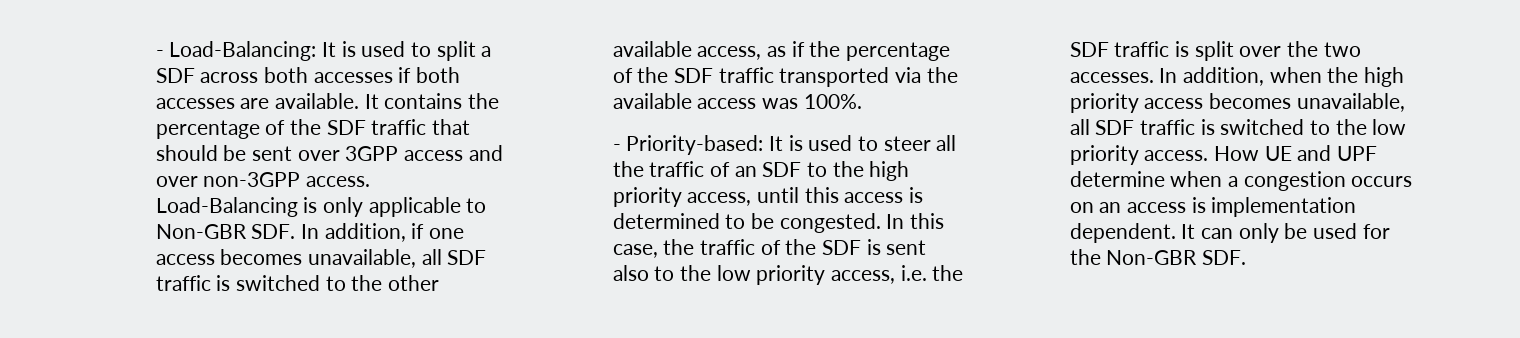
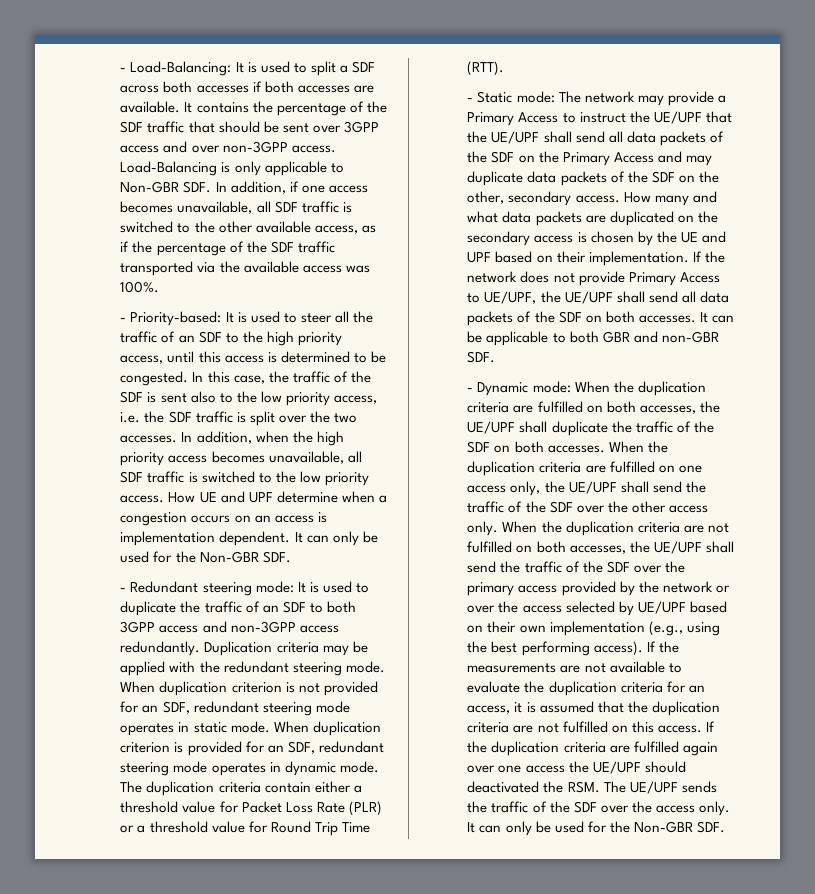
(1247, 257) none -> [120,581,369,596] [120,601,356,616] [120,621,339,633] [120,641,368,656] [120,661,385,676] [120,681,378,696] [120,701,350,716] [120,721,381,736] [120,741,384,756] [120,761,379,776] [120,781,362,796] [120,801,382,816] [120,821,370,836] [467,61,505,76] [467,91,726,106] [467,111,732,126] [467,131,724,146] [467,151,712,166] [467,171,719,186] [467,191,717,206] [467,211,718,226] [467,231,726,246] [467,251,725,266] [467,271,720,286] [467,291,729,304] [467,311,734,326] [467,331,719,346] [467,351,496,363] [467,381,706,396] [467,401,720,414] [467,421,714,436] [467,441,668,453] [467,461,702,476] [467,481,706,496] [467,501,708,513] [467,521,729,536] [467,541,734,554] [467,561,685,573] [467,581,730,596] [467,601,727,616] [467,621,720,636] [467,641,679,656] [467,661,682,673] [467,681,705,696] [467,701,720,716] [467,721,715,733] [467,741,718,756] [467,761,686,774] [467,781,717,794] [467,801,730,816] [467,821,725,836] // - Redundant steering mode: It is used to duplicate the traffic of an SDF to both 3GPP access and non-3GPP access redundantly. Duplication criteria may be applied with the redundant steering mode. When duplication criterion is not provided for an SDF, redundant steering mode operates in static mode. When duplication criterion is provided for an SDF, redundant steering mode operates in dynamic mode. The duplication criteria contain either a threshold value for Packet Loss Rate (PLR) or a threshold value for Round Trip Time (RTT). // - Static mode: The network may provide a Primary Access to instruct the UE/UPF that the UE/UPF shall send all data packets of the SDF on the Primary Access and may duplicate data packets of the SDF on the other, secondary access. How many and what data packets are duplicated on the secondary access is chosen by the UE and UPF based on their implementation. If the network does not provide Primary Access to UE/UPF, the UE/UPF shall send all data packets of the SDF on both accesses. It can be applicable to both GBR and non-GBR SDF. // - Dynamic mode: When the duplication criteria are fulfilled on both accesses, the UE/UPF shall duplicate the traffic of the SDF on both accesses. When the duplication criteria are fulfilled on one access only, the UE/UPF shall send the traffic of the SDF over the other access only. When the duplication criteria are not fulfilled on both accesses, the UE/UPF shall send the traffic of the SDF over the primary access provided by the network or over the access selected by UE/UPF based on their own implementation (e.g., using the best performing access). If the measurements are not available to evaluate the duplication criteria for an access, it is assumed that the duplication criteria are not fulfilled on this access. If the duplication criteria are fulfilled again over one access the UE/UPF should deactivated the RSM. The UE/UPF sends the traffic of the SDF over the access only. It can only be used for the Non-GBR SDF.

